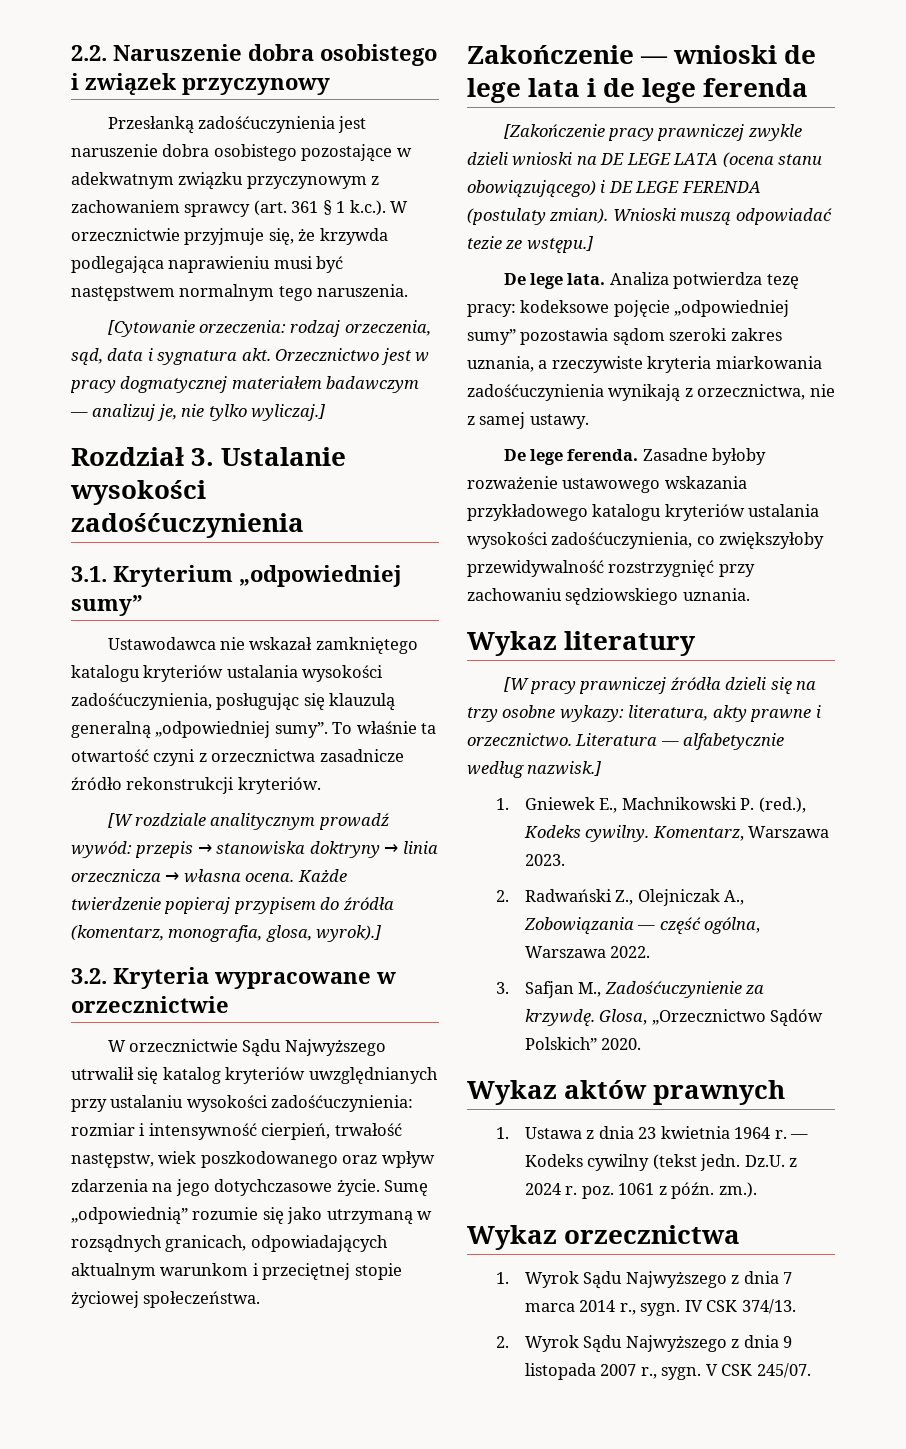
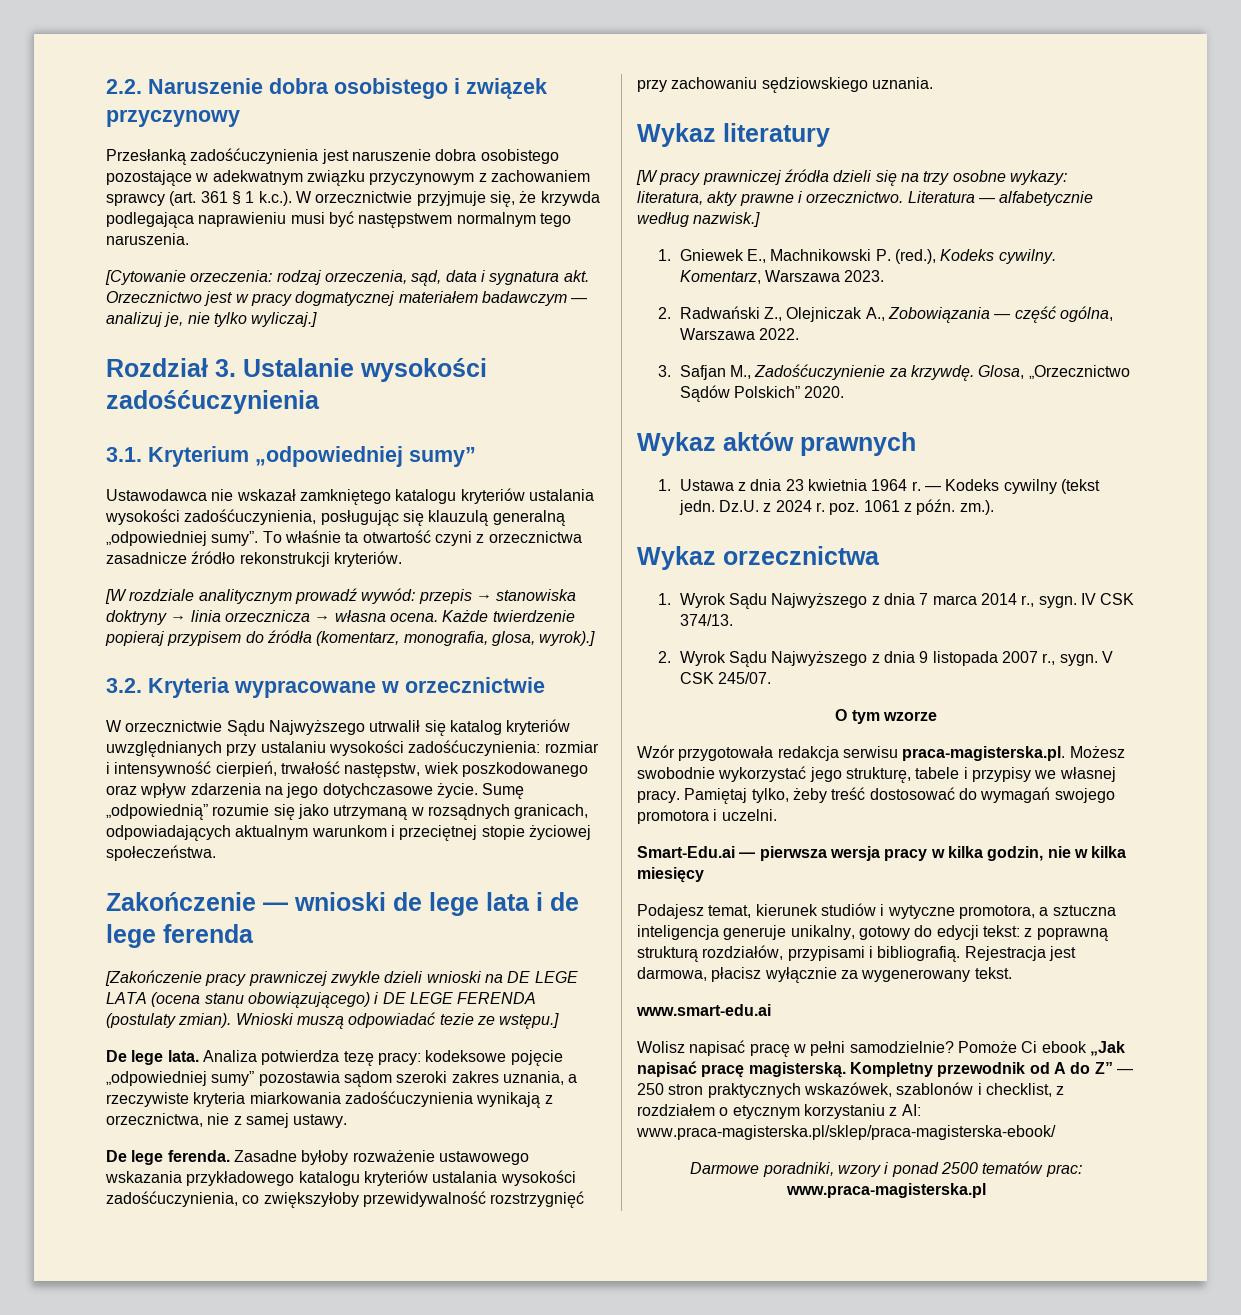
(811, 1370) none -> [835,709,937,724] [637,745,1125,761] [637,766,1116,783] [637,787,1115,804] [637,809,777,824] [637,846,1127,861] [637,867,704,883] [637,903,1116,919] [637,925,1108,941] [637,945,1076,962] [637,967,1012,983] [636,1004,771,1016] [637,1040,1125,1057] [637,1061,1133,1078] [637,1082,1065,1098] [637,1104,921,1119] [636,1125,1056,1140] [690,1161,1082,1177] [785,1183,986,1198] // O tym wzorze // Wzór przygotowała redakcja serwisu praca-magisterska.pl. Możesz swobodnie wykorzystać jego strukturę, tabele i przypisy we własnej pracy. Pamiętaj tylko, żeby treść dostosować do wymagań swojego promotora i uczelni. // Smart-Edu.ai — pierwsza wersja pracy w kilka godzin, nie w kilka miesięcy // Podajesz temat, kierunek studiów i wytyczne promotora, a sztuczna inteligencja generuje unikalny, gotowy do edycji tekst: z poprawną strukturą rozdziałów, przypisami i bibliografią. Rejestracja jest darmowa, płacisz wyłącznie za wygenerowany tekst. // www.smart-edu.ai // Wolisz napisać pracę w pełni samodzielnie? Pomoże Ci ebook „Jak napisać pracę magisterską. Kompletny przewodnik od A do Z” — 250 stron praktycznych wskazówek, szablonów i checklist, z rozdziałem o etycznym korzystaniu z AI: www.praca-magisterska.pl/sklep/praca-magisterska-ebook/ // Darmowe poradniki, wzory i ponad 2500 tematów prac: www.praca-magisterska.pl

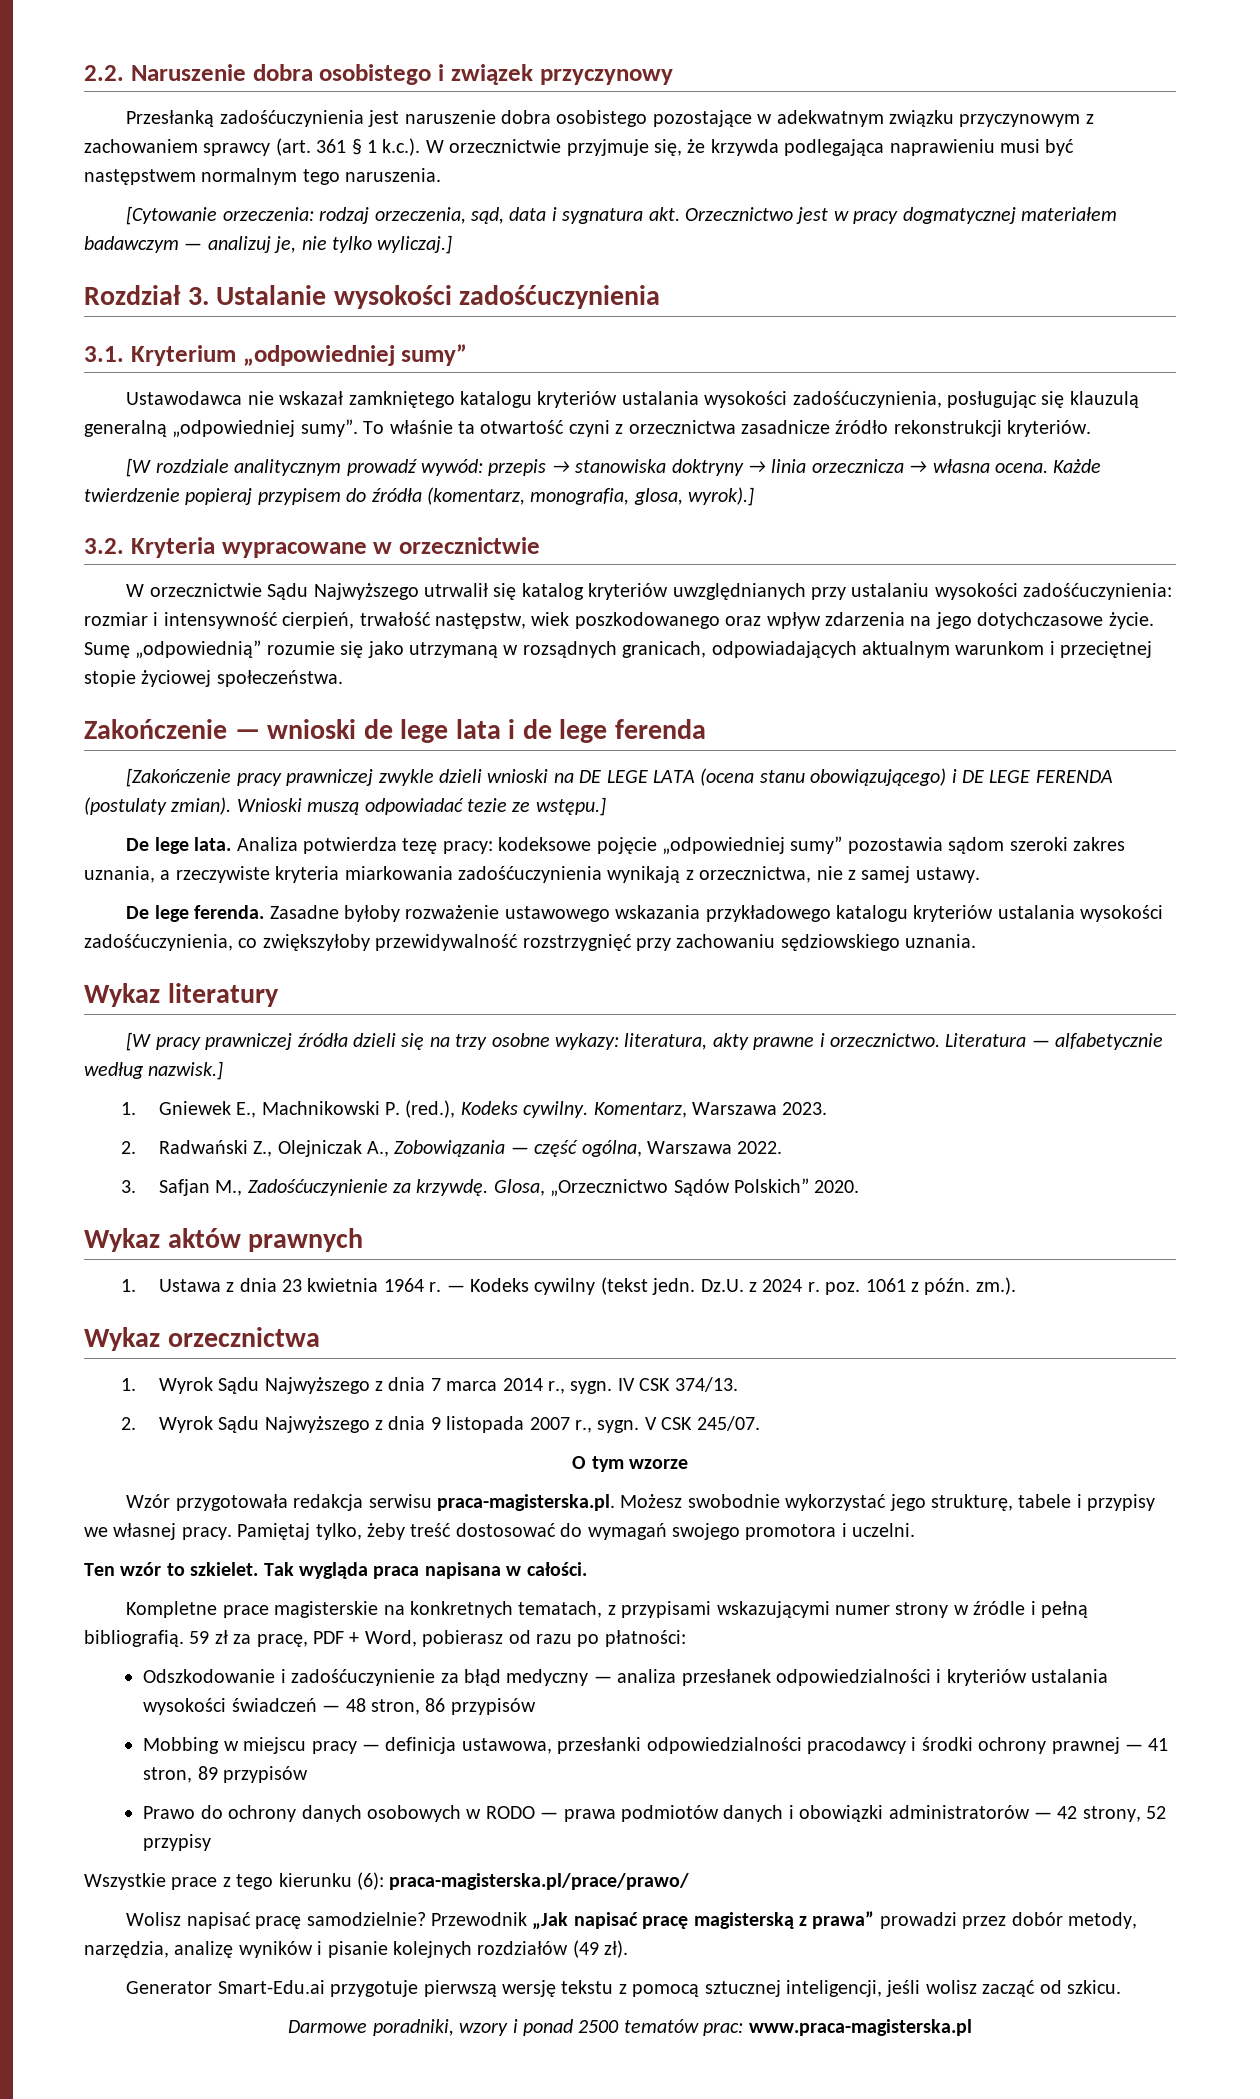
[637,846,1127,861] [637,867,704,883] [637,903,1116,919] [637,925,1108,941] [637,945,1076,962] [637,967,1012,983] [636,1004,771,1016] [637,1040,1125,1057] [637,1061,1133,1078] [637,1082,1065,1098] [637,1104,921,1119] [636,1125,1056,1140] Smart-Edu.ai — pierwsza wersja pracy w kilka godzin, nie w kilka miesięcy // Podajesz temat, kierunek studiów i wytyczne promotora, a sztuczna inteligencja generuje unikalny, gotowy do edycji tekst: z poprawną strukturą rozdziałów, przypisami i bibliografią. Rejestracja jest darmowa, płacisz wyłącznie za wygenerowany tekst. // www.smart-edu.ai // Wolisz napisać pracę w pełni samodzielnie? Pomoże Ci ebook „Jak napisać pracę magisterską. Kompletny przewodnik od A do Z” — 250 stron praktycznych wskazówek, szablonów i checklist, z rozdziałem o etycznym korzystaniu z AI: www.praca-magisterska.pl/sklep/praca-magisterska-ebook/ -> [84,1562,587,1579] [126,1601,1089,1618] [84,1630,686,1647] [143,1669,1109,1686] [143,1698,536,1715] [143,1737,1169,1754] [143,1766,309,1783] [143,1805,1167,1822] [143,1834,212,1851] [84,1872,690,1890] [126,1911,1138,1930] [84,1940,629,1958] [126,1980,1122,1997] Ten wzór to szkielet. Tak wygląda praca napisana w całości. // Kompletne prace magisterskie na konkretnych tematach, z przypisami wskazującymi numer strony w źródle i pełną bibliografią. 59 zł za pracę, PDF + Word, pobierasz od razu po płatności: // Odszkodowanie i zadośćuczynienie za błąd medyczny — analiza przesłanek odpowiedzialności i kryteriów ustalania wysokości świadczeń — 48 stron, 86 przypisów // Mobbing w miejscu pracy — definicja ustawowa, przesłanki odpowiedzialności pracodawcy i środki ochrony prawnej — 41 stron, 89 przypisów // Prawo do ochrony danych osobowych w RODO — prawa podmiotów danych i obowiązki administratorów — 42 strony, 52 przypisy // Wszystkie prace z tego kierunku (6): praca-magisterska.pl/prace/prawo/ // Wolisz napisać pracę samodzielnie? Przewodnik „Jak napisać pracę magisterską z prawa” prowadzi przez dobór metody, narzędzia, analizę wyników i pisanie kolejnych rozdziałów (49 zł). // Generator Smart-Edu.ai przygotuje pierwszą wersję tekstu z pomocą sztucznej inteligencji, jeśli wolisz zacząć od szkicu.

